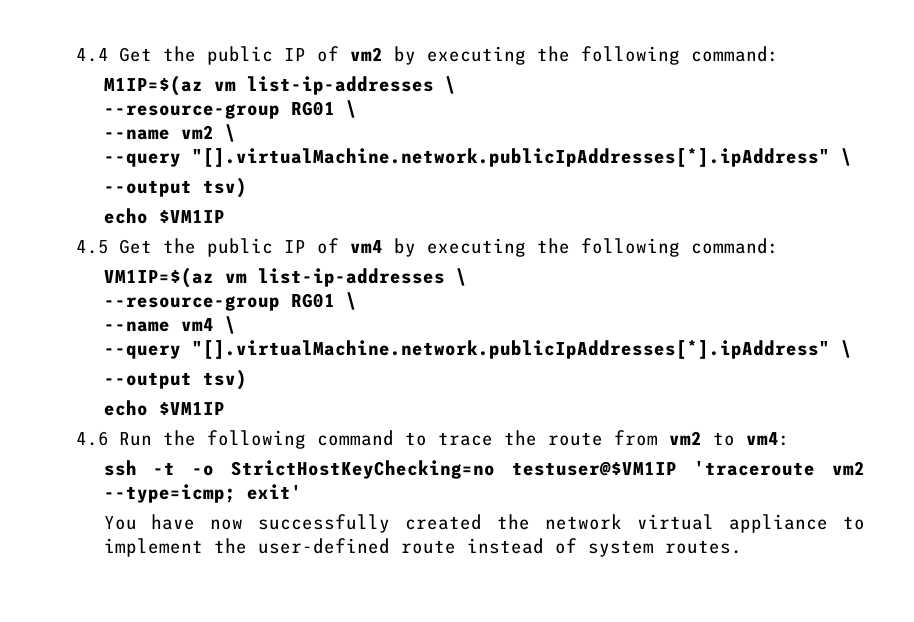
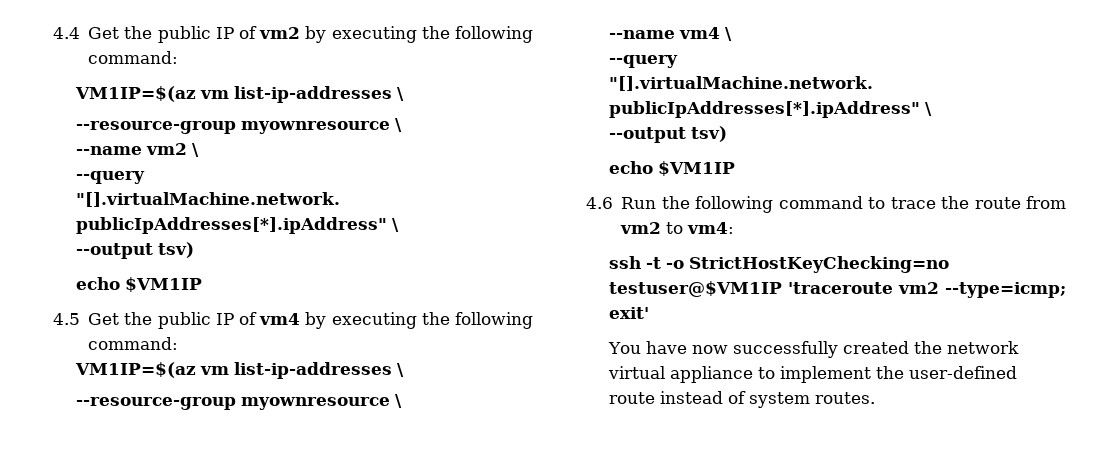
[103,75,456,96] [103,101,335,119] M1IP=$(az vm list-ip-addresses \ // --resource-group RG01 -> [74,86,404,103] [75,121,390,134] VM1IP=$(az vm list-ip-addresses \ // --resource-group myownresource
[290,293,335,308] RG01 -> [240,397,390,410] myownresource

